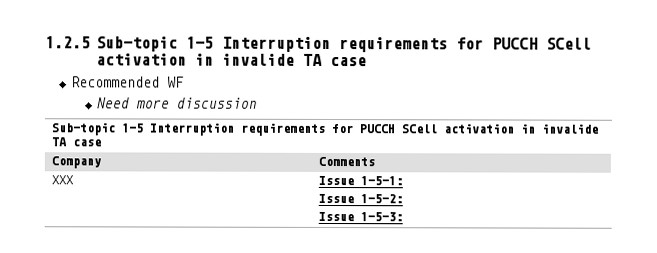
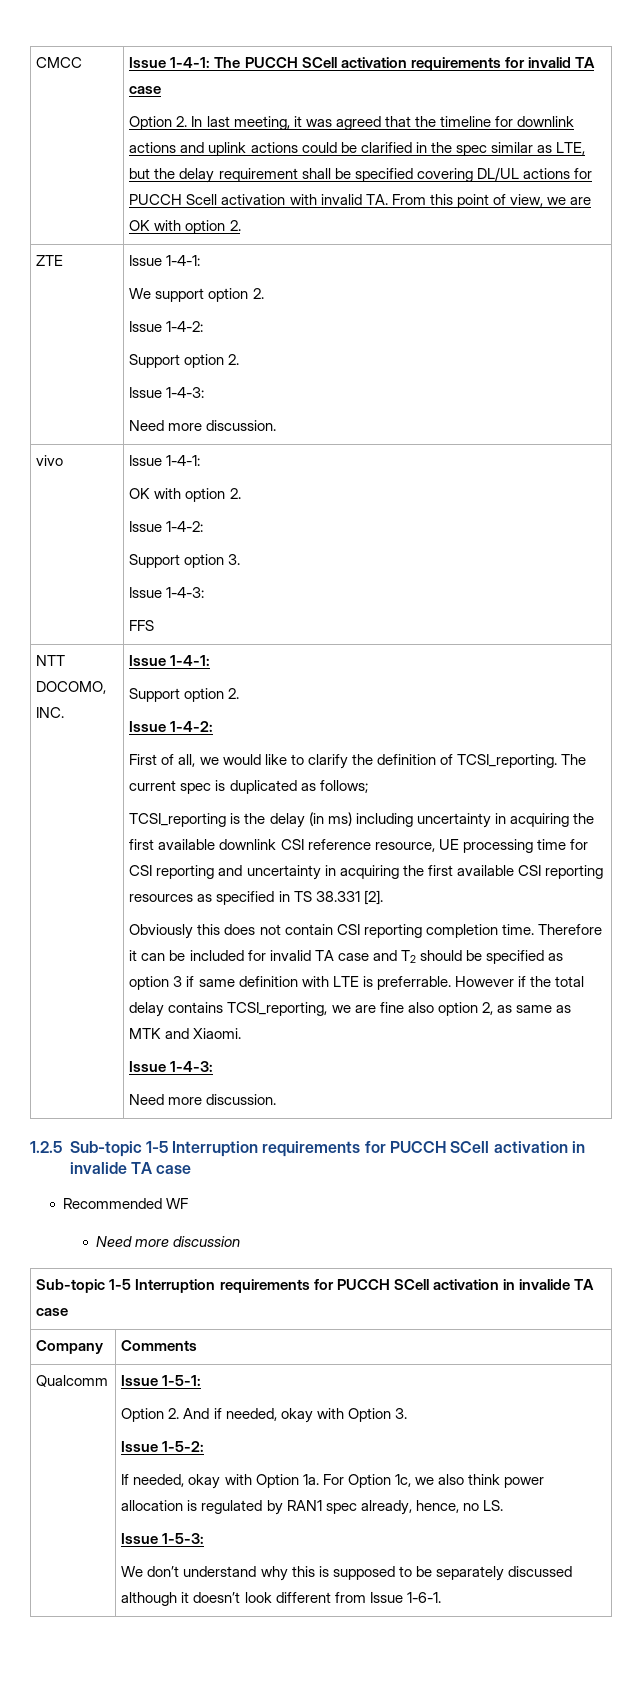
(45, 42) none -> [36,57,83,68] [129,57,595,71] [129,86,162,94] [129,116,574,130] [129,142,585,156] [129,167,592,183] [129,194,591,208] [129,220,241,234] [36,255,64,266] [129,255,201,266] [129,288,264,302] [129,321,204,332] [129,354,240,368] [129,387,205,398] [129,420,277,431] [36,455,64,466] [129,455,201,466] [129,488,241,502] [129,521,204,532] [129,554,241,568] [129,587,205,598] [129,620,155,631] [36,655,66,666] [36,681,107,694] [36,707,65,718] [129,655,211,666] [129,688,240,702] [129,721,214,732] [129,754,586,769] [129,780,368,794] [129,812,594,828] [129,839,588,853] [129,865,603,880] [129,890,383,905] [129,924,602,939] [129,950,563,964] [129,976,584,990] [129,1002,571,1017] [129,1028,242,1039] [129,1061,214,1072] [129,1094,277,1105] CMCC | Issue 1-4-1: The PUCCH SCell activation requirements for invalid TA case // Option 2. In last meeting, it was agreed that the timeline for downlink actions and uplink actions could be clarified in the spec similar as LTE, but the delay requirement shall be specified covering DL/UL actions for PUCCH Scell activation with invalid TA. From this point of view, we are OK with option 2. // ZTE | Issue 1-4-1: // We support option 2. // Issue 1-4-2: // Support option 2. // Issue 1-4-3: // Need more discussion. // vivo | Issue 1-4-1: // OK with option 2. // Issue 1-4-2: // Support option 3. // Issue 1-4-3: // FFS // NTT DOCOMO, INC. | Issue 1-4-1: // Support option 2. // Issue 1-4-2: // First of all, we would like to clarify the definition of TCSI_reporting. The current spec is duplicated as follows; // TCSI_reporting is the delay (in ms) including uncertainty in acquiring the first available downlink CSI reference resource, UE processing time for CSI reporting and uncertainty in acquiring the first available CSI reporting resources as specified in TS 38.331 [2]. // Obviously this does not contain CSI reporting completion time. Therefore it can be included for invalid TA case and T2 should be specified as option 3 if same definition with LTE is preferrable. However if the total delay contains TCSI_reporting, we are fine also option 2, as same as MTK and Xiaomi. // Issue 1-4-3: // Need more discussion. //
[50,175,74,185] XXX -> [36,1375,109,1387] Qualcomm
[317,193,403,204] [317,211,403,222] Issue 1-5-2: // Issue 1-5-3: -> [121,1408,407,1423] [121,1441,205,1452] [121,1474,544,1489] [121,1500,503,1515] [121,1533,205,1544] [121,1566,572,1581] [121,1592,441,1606] Option 2. And if needed, okay with Option 3. // Issue 1-5-2: // If needed, okay with Option 1a. For Option 1c, we also think power allocation is regulated by RAN1 spec already, hence, no LS. // Issue 1-5-3: // We don’t understand why this is supposed to be separately discussed although it doesn’t look different from Issue 1-6-1.

